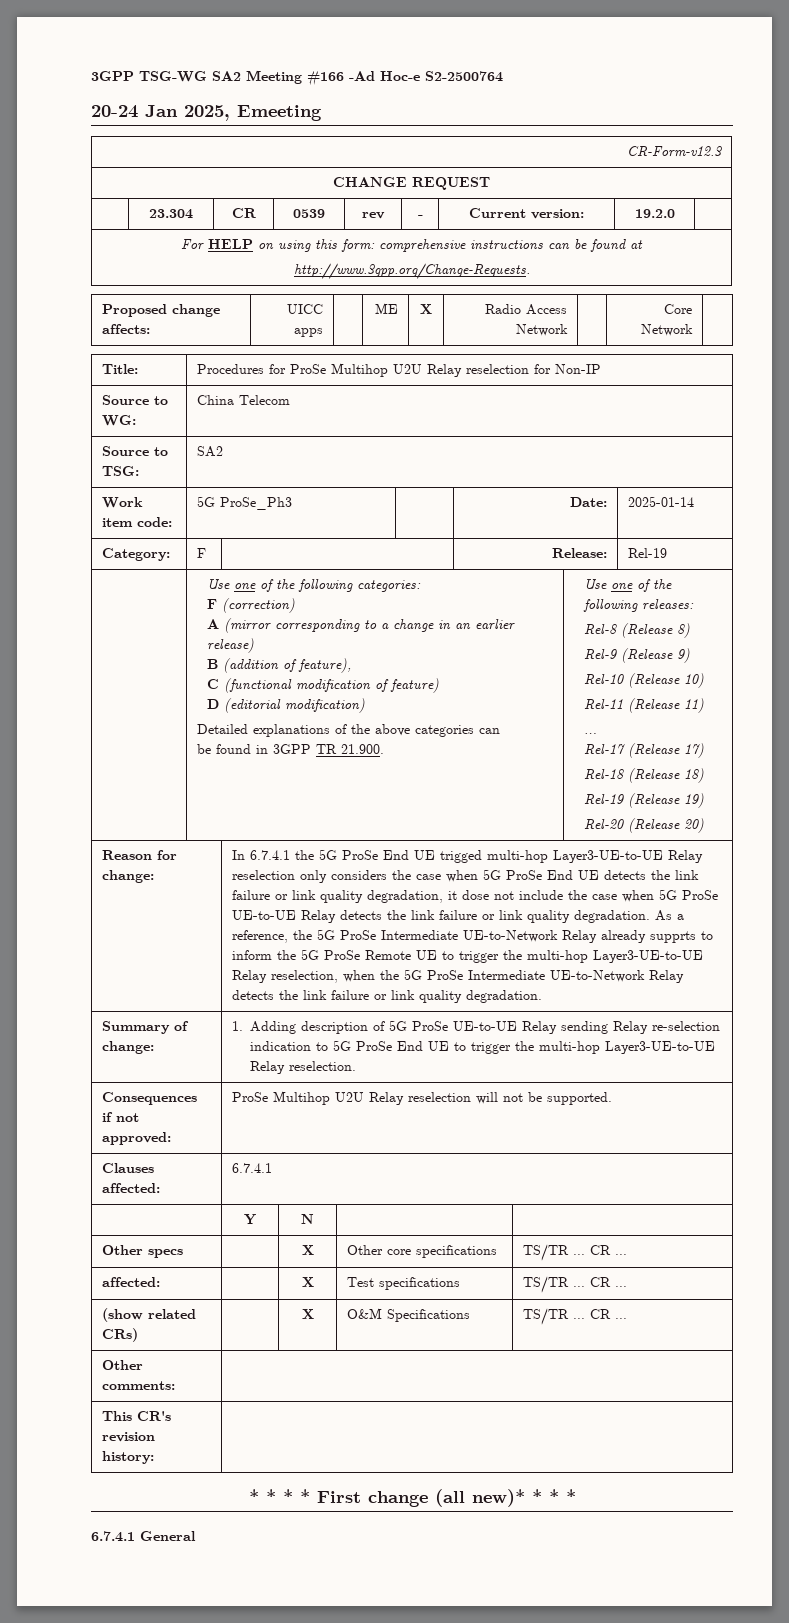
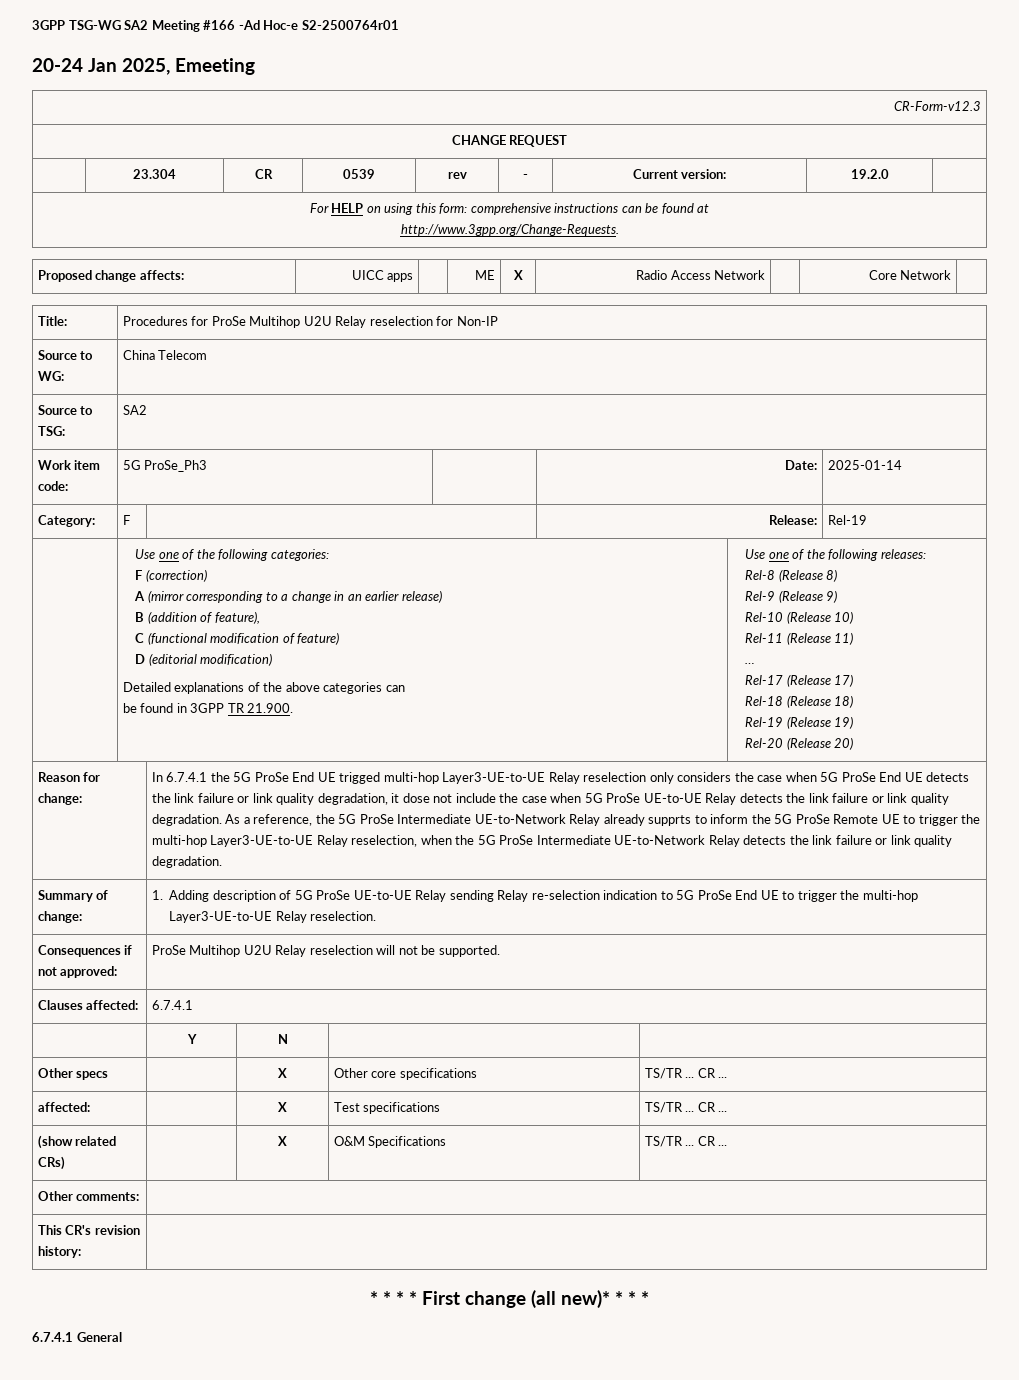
[425,71,503,82] S2-2500764 -> [301,20,399,30] S2-2500764r01

